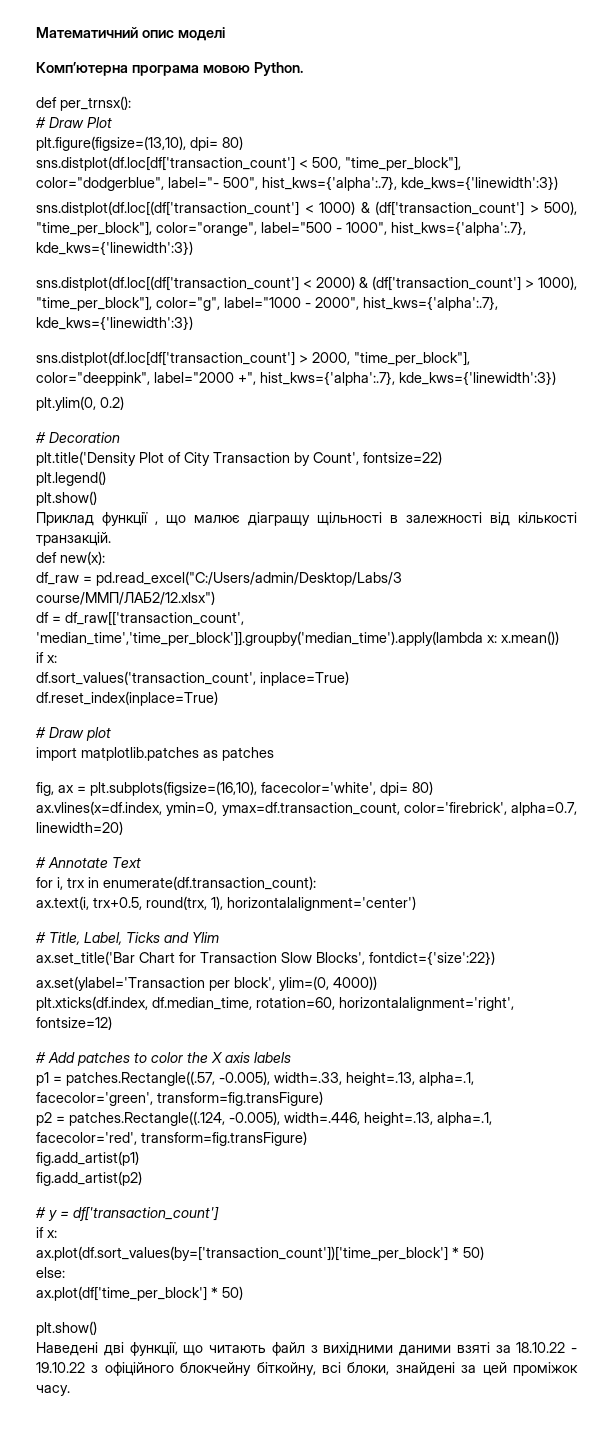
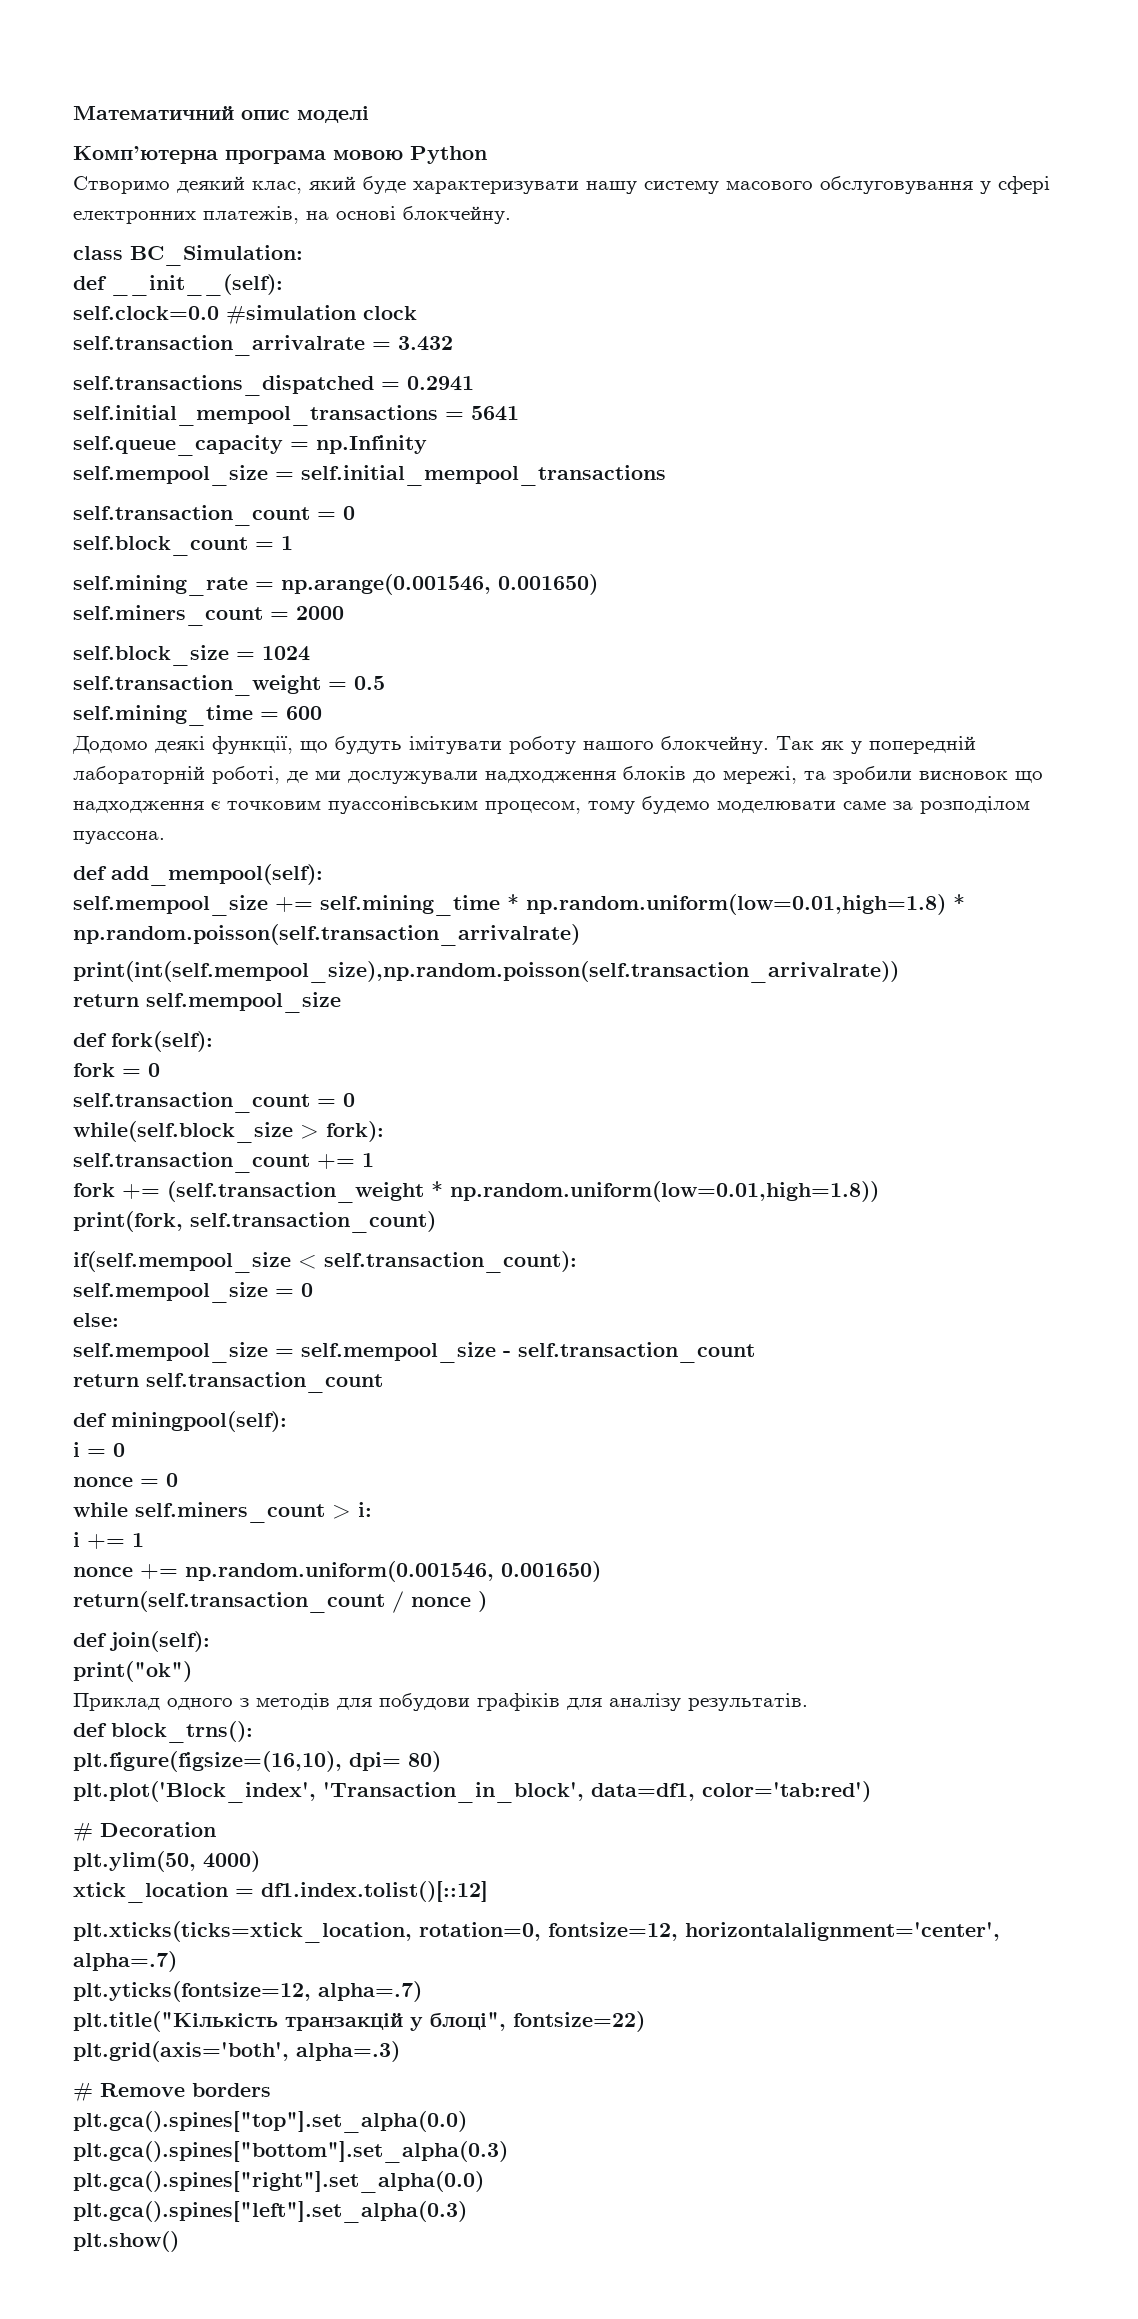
[254,62,303,76] [36,96,131,111] [35,117,112,128] [36,136,243,151] [36,156,461,171] [36,176,558,191] [36,201,577,216] [36,221,526,236] [36,241,193,256] [36,276,577,291] [36,296,498,311] [36,316,193,331] [36,351,470,366] [36,371,556,386] [36,396,124,411] [35,432,120,443] [36,451,442,466] [36,471,106,486] [36,491,97,506] [36,512,577,526] [36,532,111,546] [36,551,105,565] [36,571,402,586] [36,591,215,605] [36,611,244,626] [36,631,559,646] [36,652,57,663] [36,671,349,686] [36,691,218,706] [35,727,111,741] [36,747,274,761] [36,781,433,796] [36,801,577,816] [36,821,123,835] [35,857,141,868] [36,876,316,890] [36,896,416,911] [35,932,219,945] [36,951,495,966] [36,976,377,991] [36,996,514,1011] [36,1016,112,1030] [35,1052,291,1066] [36,1071,474,1086] [36,1091,323,1106] [36,1111,492,1126] [36,1131,307,1146] [36,1151,139,1166] [36,1171,142,1186] [35,1206,219,1221] [36,1227,57,1238] [36,1246,484,1261] [36,1267,65,1278] [36,1286,243,1301] [36,1321,97,1336] [36,1342,577,1356] [36,1362,578,1376] [36,1385,70,1396] Python. // def per_trnsx(): // # Draw Plot // plt.figure(figsize=(13,10), dpi= 80) // sns.distplot(df.loc[df['transaction_count'] < 500, "time_per_block"], color="dodgerblue", label="- 500", hist_kws={'alpha':.7}, kde_kws={'linewidth':3}) // sns.distplot(df.loc[(df['transaction_count'] < 1000) & (df['transaction_count'] > 500), "time_per_block"], color="orange", label="500 - 1000", hist_kws={'alpha':.7}, kde_kws={'linewidth':3}) // sns.distplot(df.loc[(df['transaction_count'] < 2000) & (df['transaction_count'] > 1000), "time_per_block"], color="g", label="1000 - 2000", hist_kws={'alpha':.7}, kde_kws={'linewidth':3}) // sns.distplot(df.loc[df['transaction_count'] > 2000, "time_per_block"], color="deeppink", label="2000 +", hist_kws={'alpha':.7}, kde_kws={'linewidth':3}) // plt.ylim(0, 0.2) // # Decoration // plt.title('Density Plot of City Transaction by Count', fontsize=22) // plt.legend() // plt.show() // Приклад функції , що малює діагращу щільності в залежності від кількості транзакцій. // def new(x): // df_raw = pd.read_excel("C:/Users/admin/Desktop/Labs/3 course/ММП/ЛАБ2/12.xlsx") // df = df_raw[['transaction_count', 'median_time','time_per_block']].groupby('median_time').apply(lambda x: x.mean()) // if x: // df.sort_values('transaction_count', inplace=True) // df.reset_index(inplace=True) // # Draw plot // import matplotlib.patches as patches // fig, ax = plt.subplots(figsize=(16,10), facecolor='white', dpi= 80) // ax.vlines(x=df.index, ymin=0, ymax=df.transaction_count, color='firebrick', alpha=0.7, linewidth=20) // # Annotate Text // for i, trx in enumerate(df.transaction_count): // ax.text(i, trx+0.5, round(trx, 1), horizontalalignment='center') // # Title, Label, Ticks and Ylim // ax.set_title('Bar Chart for Transaction Slow Blocks', fontdict={'size':22}) // ax.set(ylabel='Transaction per block', ylim=(0, 4000)) // plt.xticks(df.index, df.median_time, rotation=60, horizontalalignment='right', fontsize=12) // # Add patches to color the X axis labels // p1 = patches.Rectangle((.57, -0.005), width=.33, height=.13, alpha=.1, facecolor='green', transform=fig.transFigure) // p2 = patches.Rectangle((.124, -0.005), width=.446, height=.13, alpha=.1, facecolor='red', transform=fig.transFigure) // fig.add_artist(p1) // fig.add_artist(p2) // # y = df['transaction_count'] // if x: // ax.plot(df.sort_values(by=['transaction_count'])['time_per_block'] * 50) // else: // ax.plot(df['time_per_block'] * 50) // plt.show() // Наведені дві функції, що читають файл з вихідними даними взяті за 18.10.22 - 19.10.22 з офіційного блокчейну біткойну, всі блоки, знайдені за цей проміжок часу. -> [410,146,487,164] [73,176,1050,194] [73,206,511,224] [73,245,303,266] [73,274,283,296] [73,305,417,325] [73,335,453,356] [73,375,474,396] [73,405,519,426] [73,435,427,456] [73,465,666,486] [73,505,355,526] [73,536,293,556] [73,574,598,596] [73,605,344,626] [73,645,310,666] [73,675,385,696] [73,705,322,726] [72,736,976,754] [73,766,1043,784] [73,796,1030,814] [73,831,165,844] [73,864,323,886] [73,894,965,916] [73,924,580,946] [73,961,899,983] [73,992,341,1013] [73,1031,213,1052] [73,1063,160,1077] [73,1092,355,1113] [73,1121,384,1143] [73,1152,374,1173] [73,1181,879,1203] [73,1211,436,1233] [73,1251,577,1273] [73,1282,313,1303] [73,1313,119,1327] [73,1342,755,1363] [73,1372,383,1393] [73,1411,287,1432] [73,1442,125,1457] [73,1473,178,1487] [73,1502,372,1523] [73,1532,144,1549] [73,1561,601,1582] [73,1591,487,1613] [73,1631,210,1652] [73,1661,192,1682] [73,1693,808,1711] [73,1721,253,1743] [73,1751,441,1772] [73,1781,871,1803] [73,1822,216,1842] [73,1851,260,1872] [73,1881,488,1903] [73,1921,1000,1943] [73,1951,177,1972] [73,1981,422,2002] [73,2011,645,2032] [73,2041,400,2062] [73,2082,271,2102] [73,2111,467,2133] [73,2141,508,2163] [73,2171,484,2193] [73,2201,467,2223] [73,2231,179,2252] Python // Створимо деякий клас, який буде характеризувати нашу систему масового обслуговування у сфері електронних платежів, на основі блокчейну. // class BC_Simulation: // def __init__(self): // self.clock=0.0 #simulation clock // self.transaction_arrivalrate = 3.432 // self.transactions_dispatched = 0.2941 // self.initial_mempool_transactions = 5641 // self.queue_capacity = np.Infinity // self.mempool_size = self.initial_mempool_transactions // self.transaction_count = 0 // self.block_count = 1 // self.mining_rate = np.arange(0.001546, 0.001650) // self.miners_count = 2000 // self.block_size = 1024 // self.transaction_weight = 0.5 // self.mining_time = 600 // Додомо деякі функції, що будуть імітувати роботу нашого блокчейну. Так як у попередній лабораторній роботі, де ми дослужували надходження блоків до мережі, та зробили висновок що надходження є точковим пуассонівським процесом, тому будемо моделювати саме за розподілом пуассона. // def add_mempool(self): // self.mempool_size += self.mining_time * np.random.uniform(low=0.01,high=1.8) * np.random.poisson(self.transaction_arrivalrate) // print(int(self.mempool_size),np.random.poisson(self.transaction_arrivalrate)) // return self.mempool_size // def fork(self): // fork = 0 // self.transaction_count = 0 // while(self.block_size > fork): // self.transaction_count += 1 // fork += (self.transaction_weight * np.random.uniform(low=0.01,high=1.8)) // print(fork, self.transaction_count) // if(self.mempool_size < self.transaction_count): // self.mempool_size = 0 // else: // self.mempool_size = self.mempool_size - self.transaction_count // return self.transaction_count // def miningpool(self): // i = 0 // nonce = 0 // while self.miners_count > i: // i += 1 // nonce += np.random.uniform(0.001546, 0.001650) // return(self.transaction_count / nonce ) // def join(self): // print("ok") // Приклад одного з методів для побудови графіків для аналізу результатів. // def block_trns(): // plt.figure(figsize=(16,10), dpi= 80) // plt.plot('Block_index', 'Transaction_in_block', data=df1, color='tab:red') // # Decoration // plt.ylim(50, 4000) // xtick_location = df1.index.tolist()[::12] // plt.xticks(ticks=xtick_location, rotation=0, fontsize=12, horizontalalignment='center', alpha=.7) // plt.yticks(fontsize=12, alpha=.7) // plt.title("Кількість транзакцій у блоці", fontsize=22) // plt.grid(axis='both', alpha=.3) // # Remove borders // plt.gca().spines["top"].set_alpha(0.0) // plt.gca().spines["bottom"].set_alpha(0.3) // plt.gca().spines["right"].set_alpha(0.0) // plt.gca().spines["left"].set_alpha(0.3) // plt.show()

